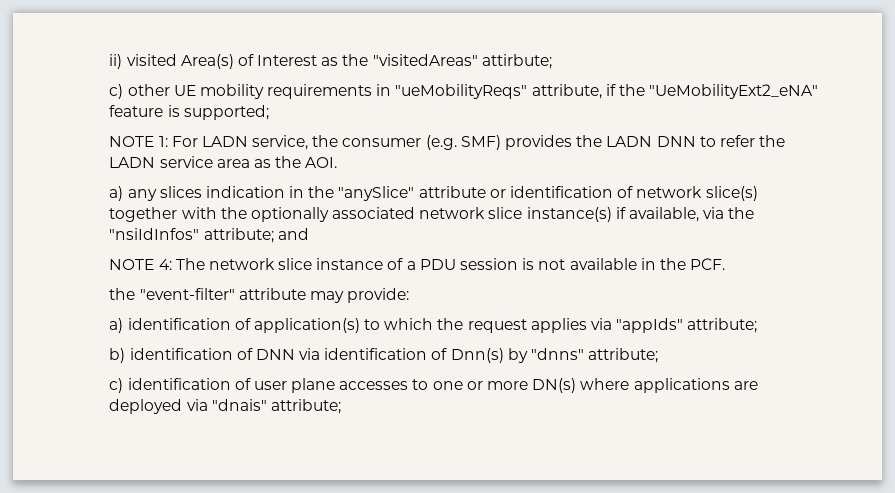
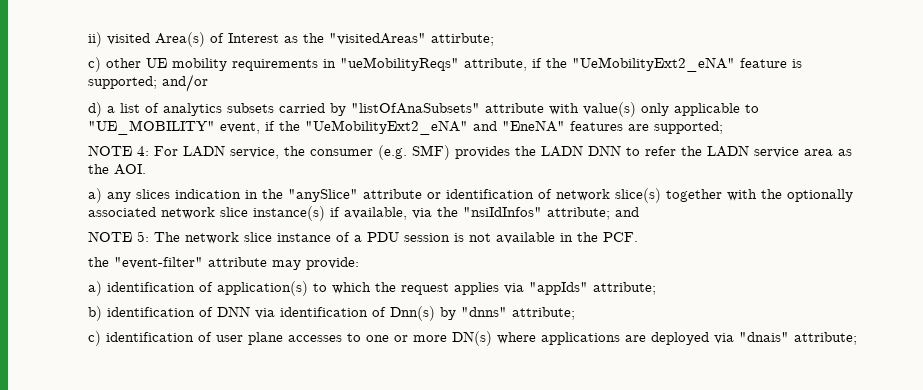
[109,136,168,147] // NOTE 1: -> [162,74,209,92] [88,102,760,117] [88,120,724,135] [88,145,150,156] and/or // d) a list of analytics subsets carried by "listOfAnaSubsets" attribute with value(s) only applicable to "UE_MOBILITY" event, if the "UeMobilityExt2_eNA" and "EneNA" features are supported; // NOTE 4:
[158,259,172,270] 4: -> [137,231,150,242] 5:

